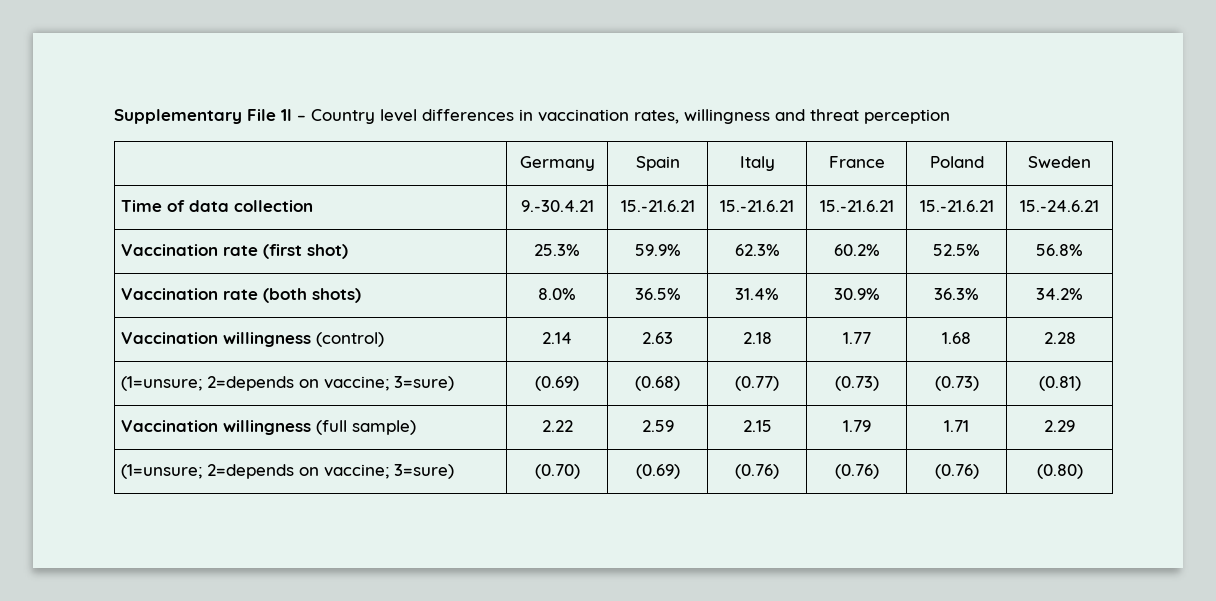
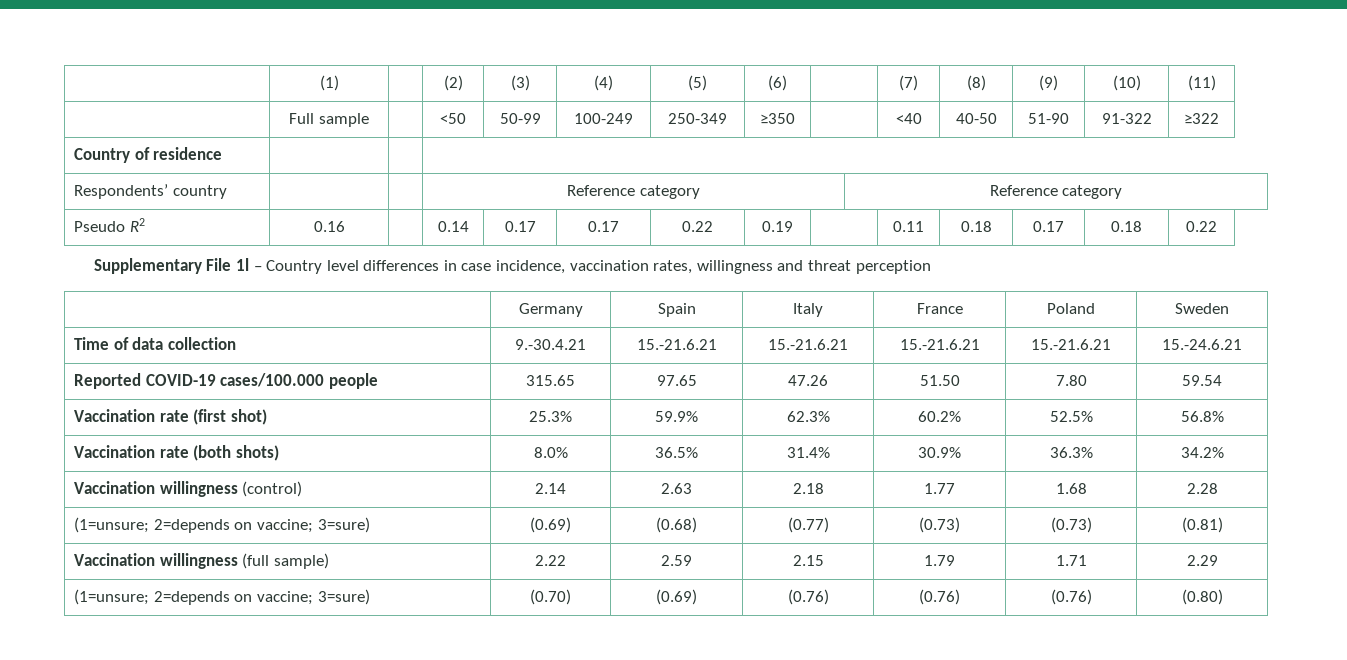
(114, 116) none -> [319,75,339,91] [443,75,463,91] [510,75,530,91] [594,75,613,91] [688,75,707,91] [768,75,787,91] [899,75,918,91] [966,75,986,91] [1039,75,1058,91] [1112,75,1141,91] [1187,75,1216,91] [289,113,369,127] [440,113,466,124] [499,113,541,124] [574,113,633,124] [668,113,727,124] [760,113,795,124] [895,113,922,124] [955,113,997,124] [1028,113,1069,124] [1101,113,1152,124] [1184,113,1219,124] [74,147,223,163] [74,184,227,199] [567,185,700,199] [989,185,1123,199] [74,218,145,232] [313,221,345,232] [437,221,469,232] [504,221,536,232] [588,221,619,232] [682,221,713,232] [762,221,793,232] [893,221,924,232] [960,221,992,232] [1033,221,1064,232] [1111,221,1142,232] [1186,221,1217,232] | (1) | | (2) | (3) | (4) | (5) | (6) | | (7) | (8) | (9) | (10) | (11) // | Full sample | | <50 | 50-99 | 100-249 | 250-349 | ≥350 | | <40 | 40-50 | 51-90 | 91-322 | ≥322 // Country of residence | | // Respondents’ country | | | Reference category | Reference category // Pseudo R2 | 0.16 | | 0.14 | 0.17 | 0.17 | 0.22 | 0.19 | | 0.11 | 0.18 | 0.17 | 0.18 | 0.22 //
(533, 115) none -> [461,260,566,274] case incidence,
(1099, 206) none -> [74,373,378,389] [526,375,575,386] [656,375,697,386] [788,375,828,386] [919,375,960,386] [1055,375,1087,386] [1182,375,1222,386] // Reported COVID-19 cases/100.000 people | 315.65 | 97.65 | 47.26 | 51.50 | 7.80 | 59.54

